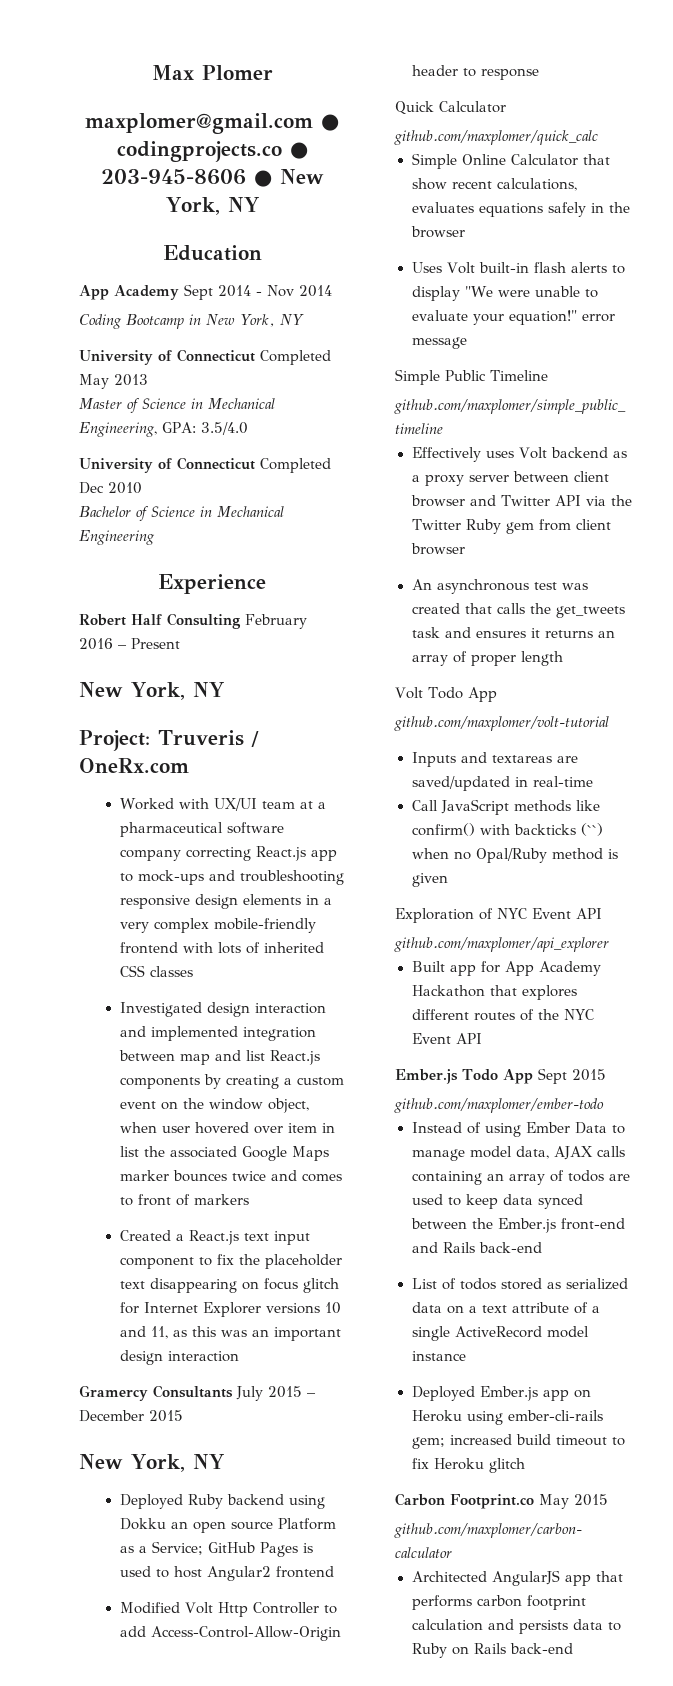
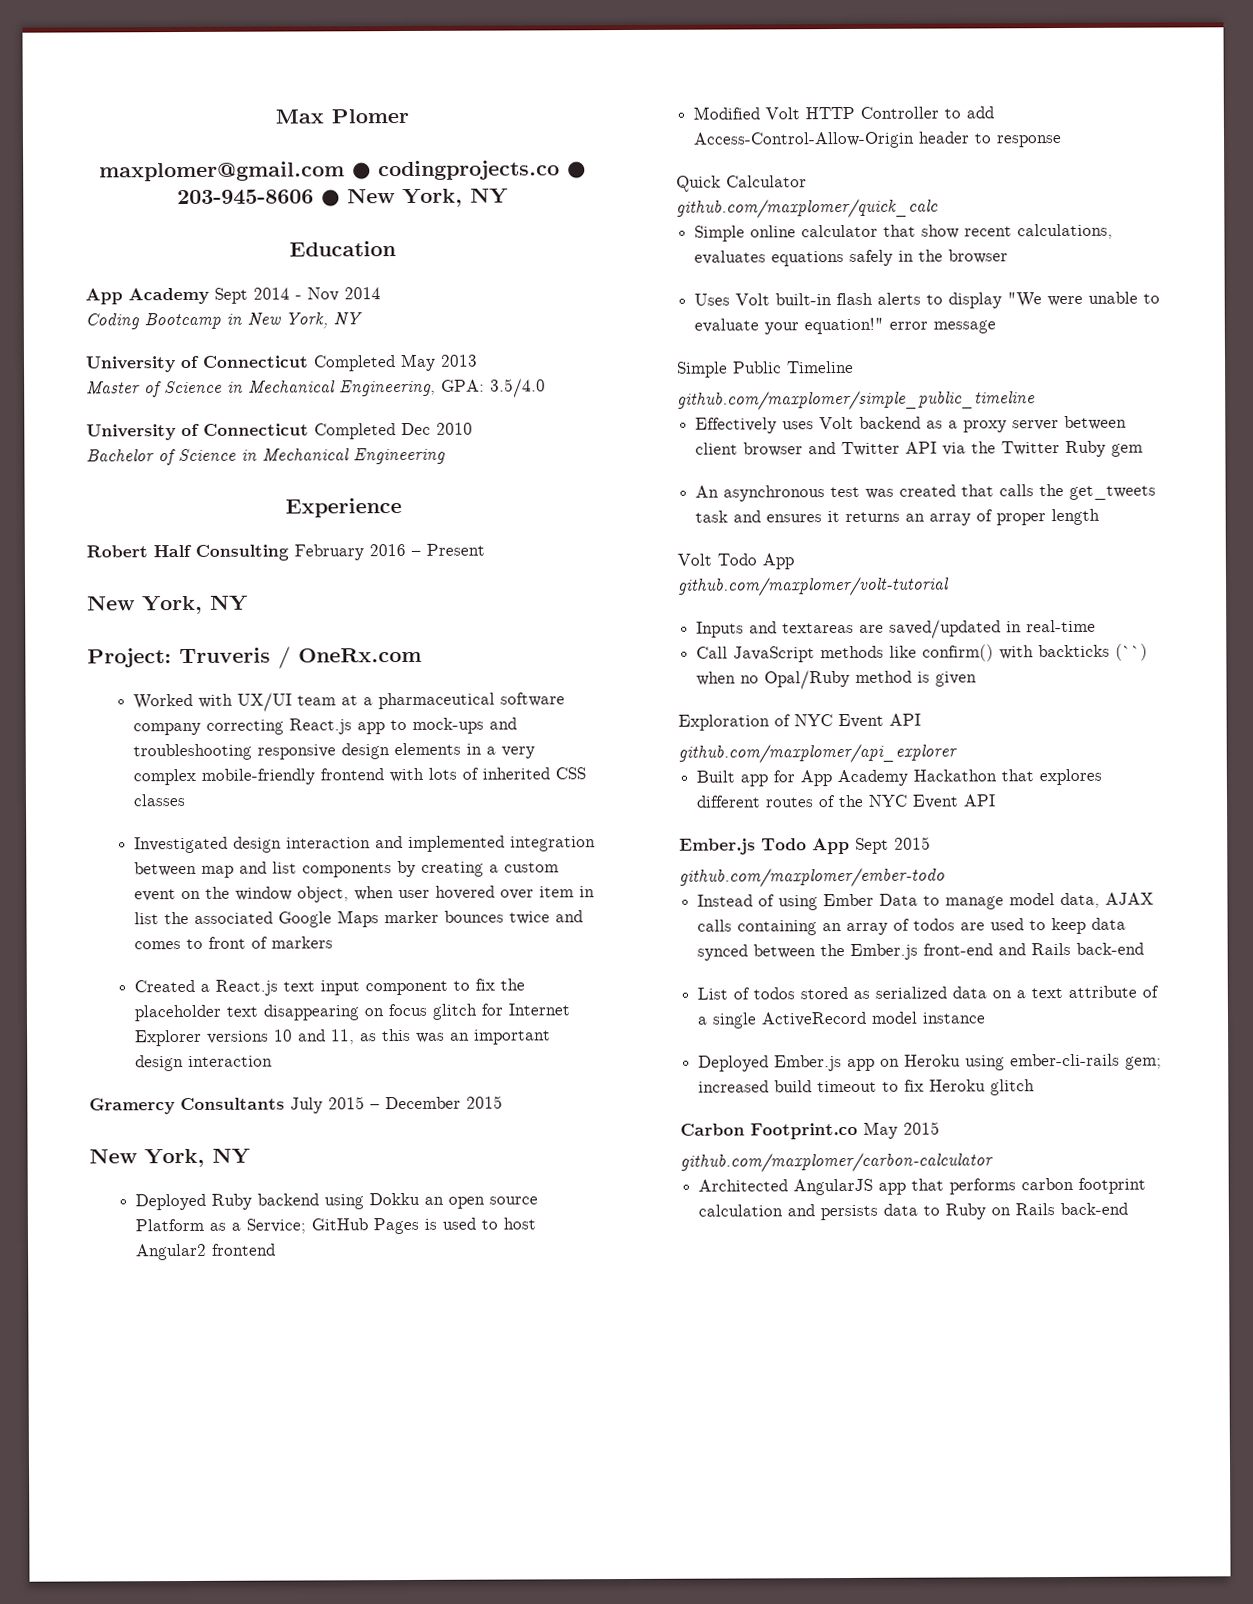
[269,1050,320,1065] React.js -> (298, 867) none
[217,1602,248,1617] Http -> [805,106,856,120] HTTP
[461,154,578,166] Online Calculator -> [750,224,879,238] online calculator
[538,519,611,531] [410,543,465,555] from client browser -> (1144, 450) none

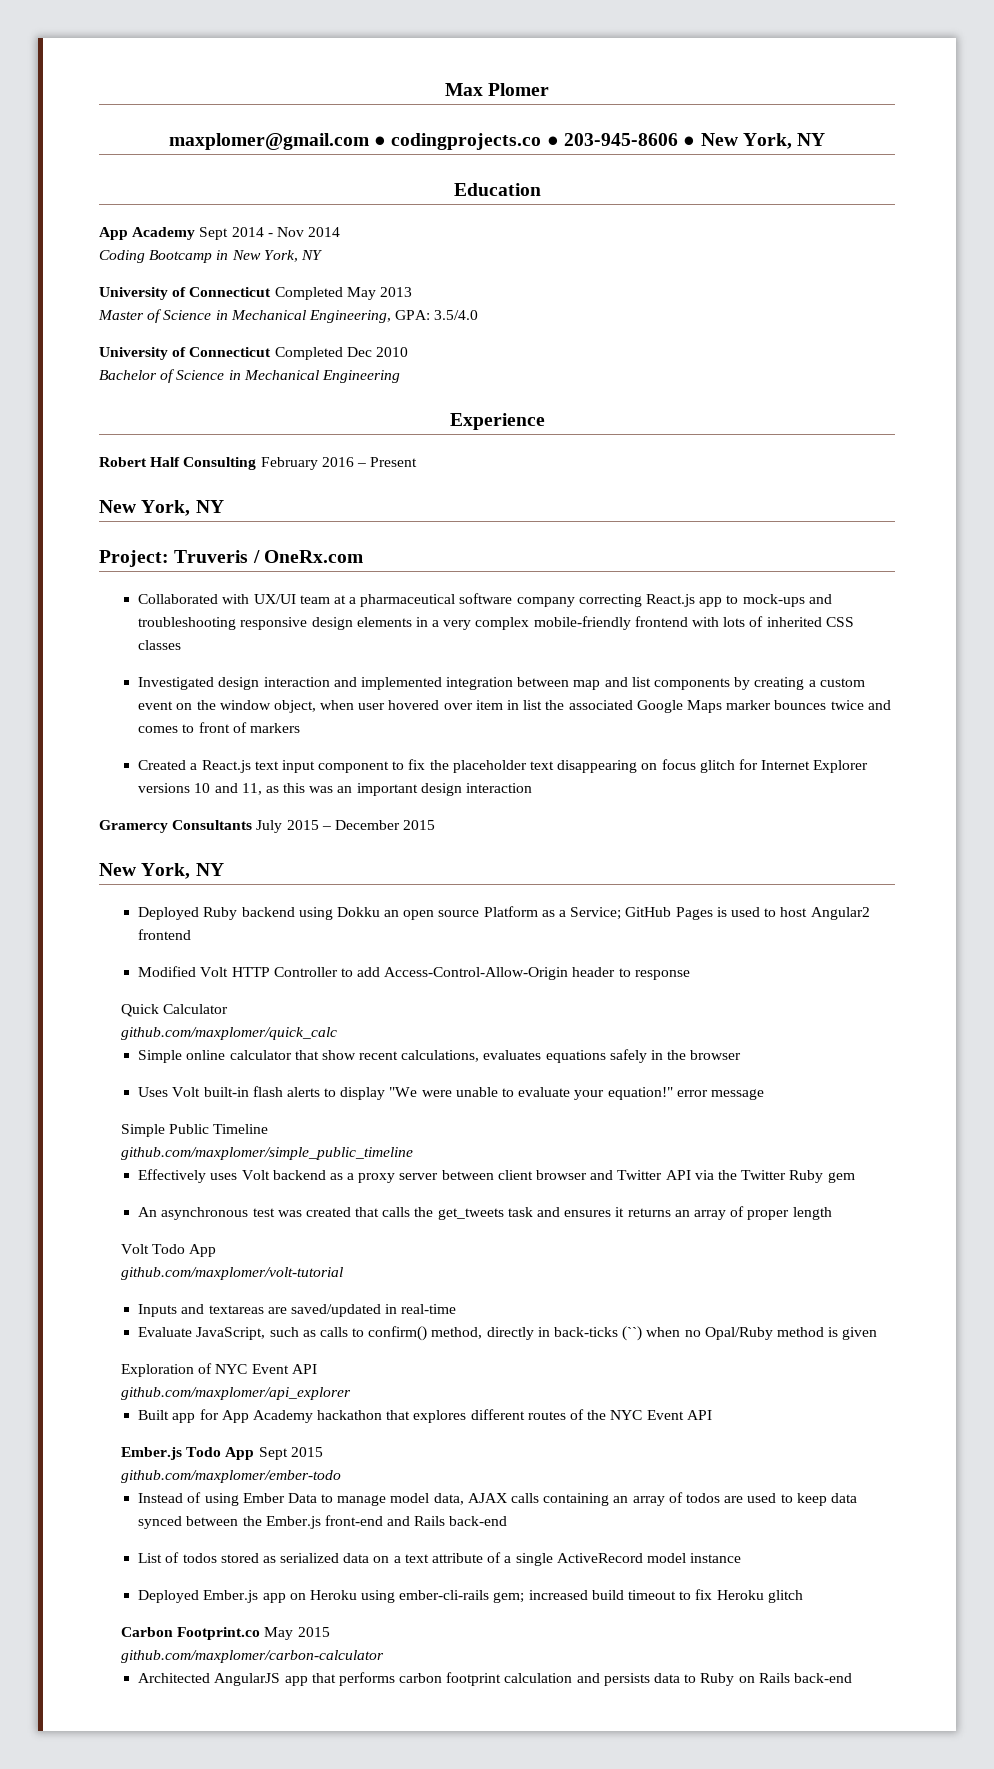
[133,693,194,710] Worked -> [138,594,219,604] Collaborated
[696,644,1111,663] Call JavaScript methods like confirm() with backticks -> [138,1326,619,1341] Evaluate JavaScript, such as calls to confirm() method, directly in back-ticks
[913,769,998,782] Hackathon -> [317,1410,383,1420] hackathon

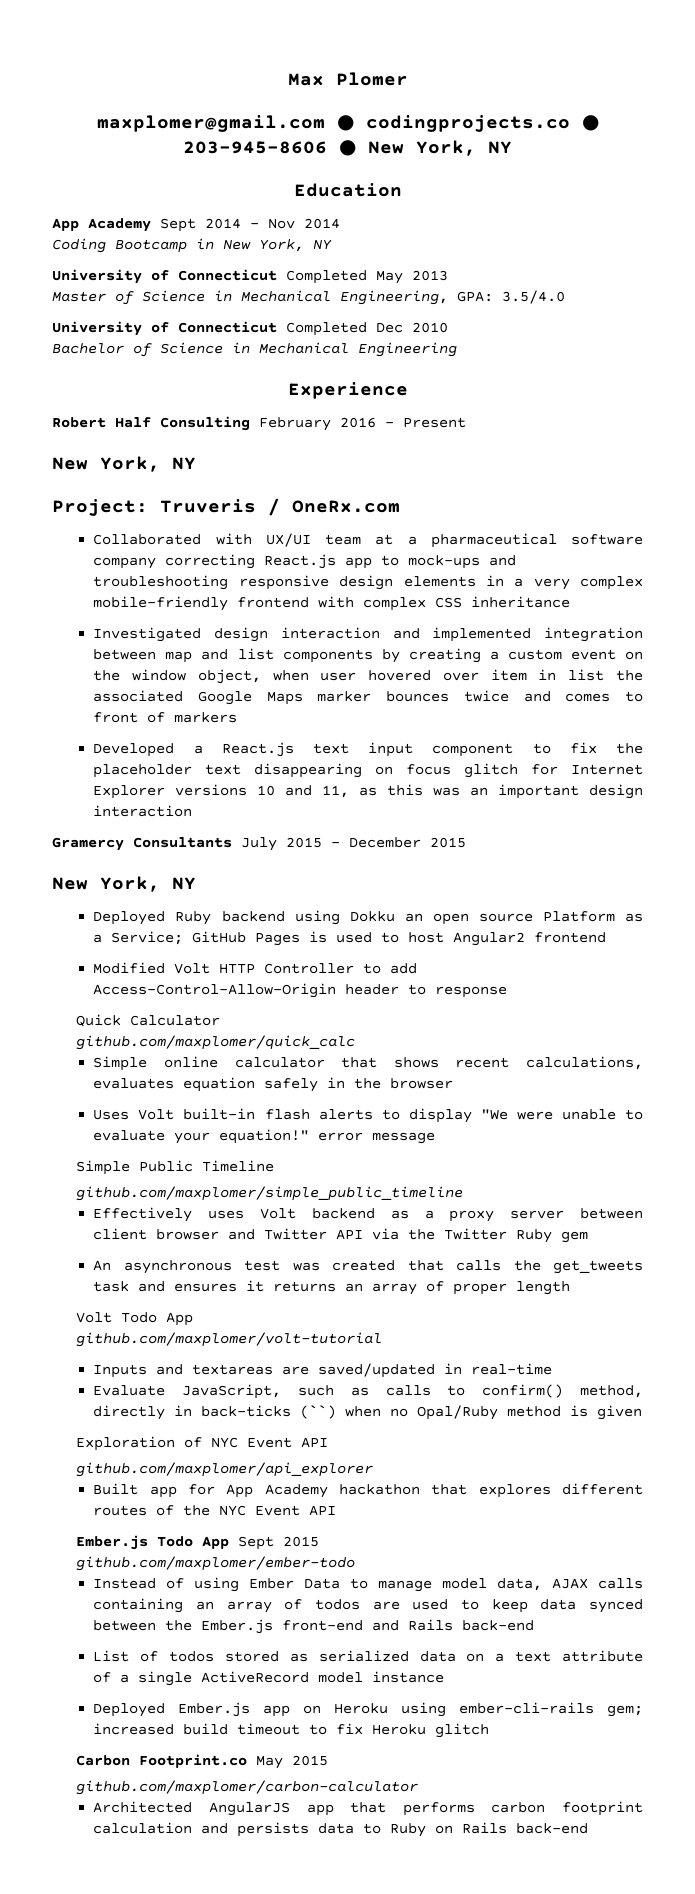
[723,616,854,627] [138,640,182,650] lots of inherited CSS classes -> [363,596,571,611] complex CSS inheritance
[138,760,187,770] Created -> [93,743,175,757] Developed
[321,1050,356,1060] show -> [393,1057,439,1068] shows
[545,1050,606,1063] equations -> [183,1077,256,1092] equation

